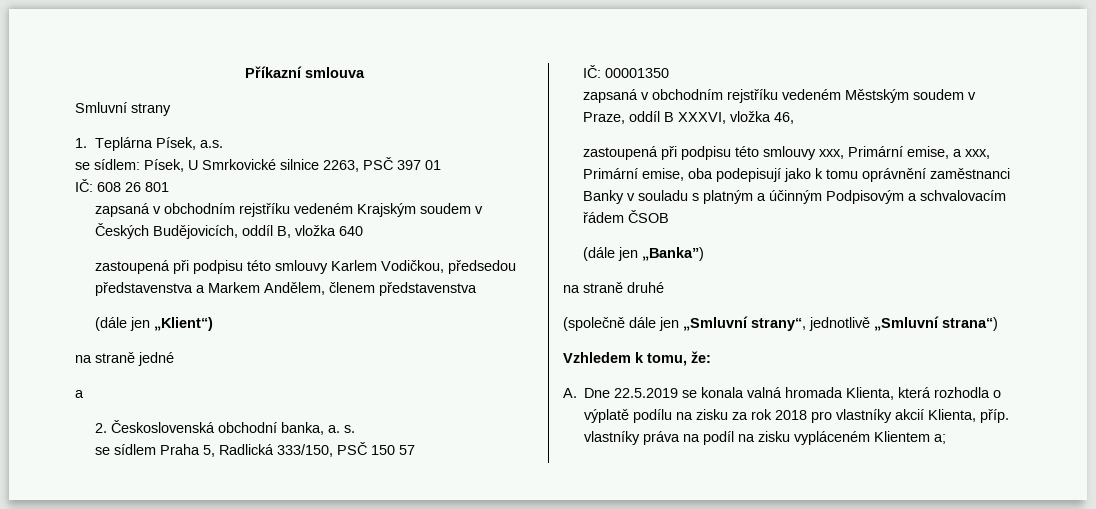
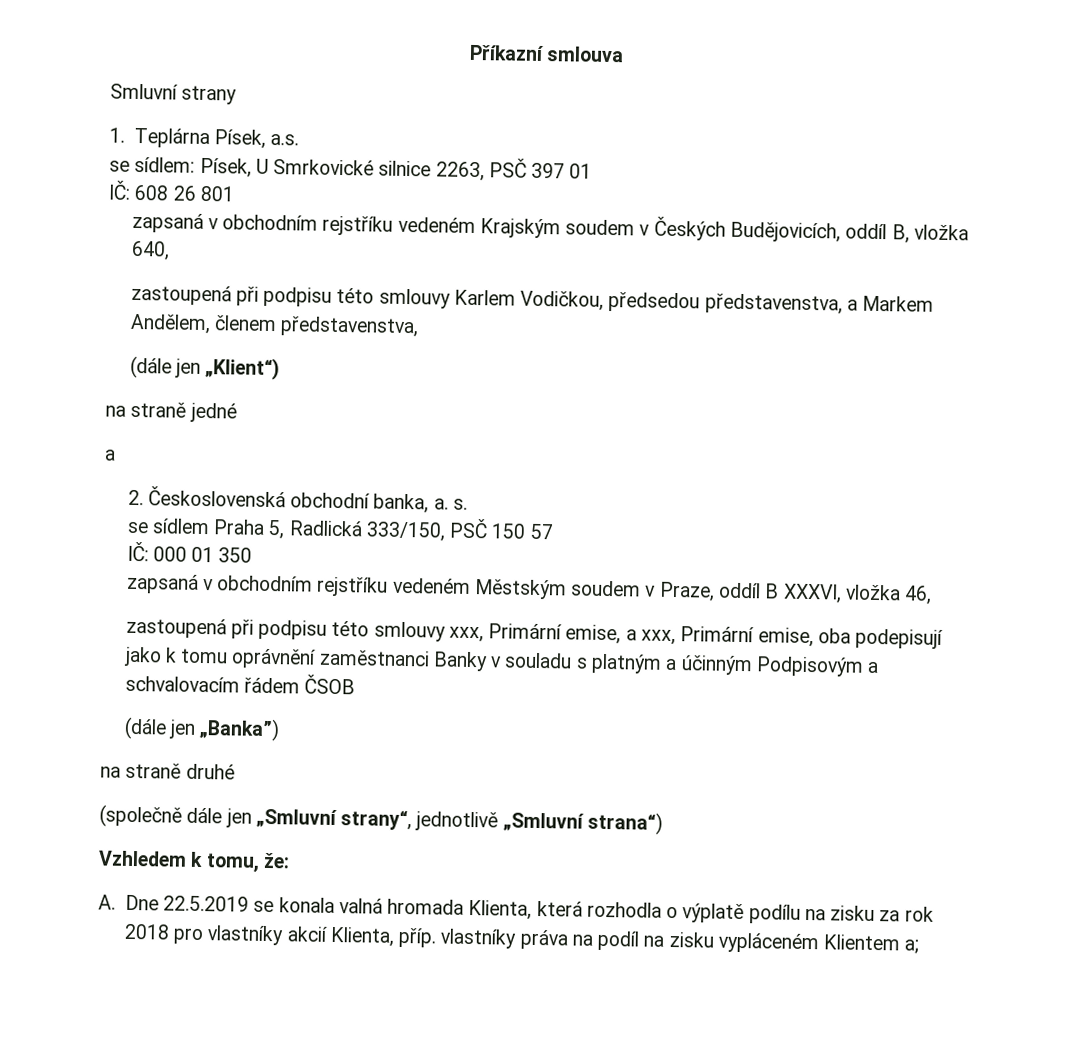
[339,226,364,236] 640 -> [130,240,170,261] 640,
[95,282,194,296] představenstva -> [704,293,843,315] představenstva,
[379,282,478,296] představenstva -> [280,316,420,338] představenstva,
[605,68,670,78] 00001350 -> [152,546,253,563] 000 01 350

